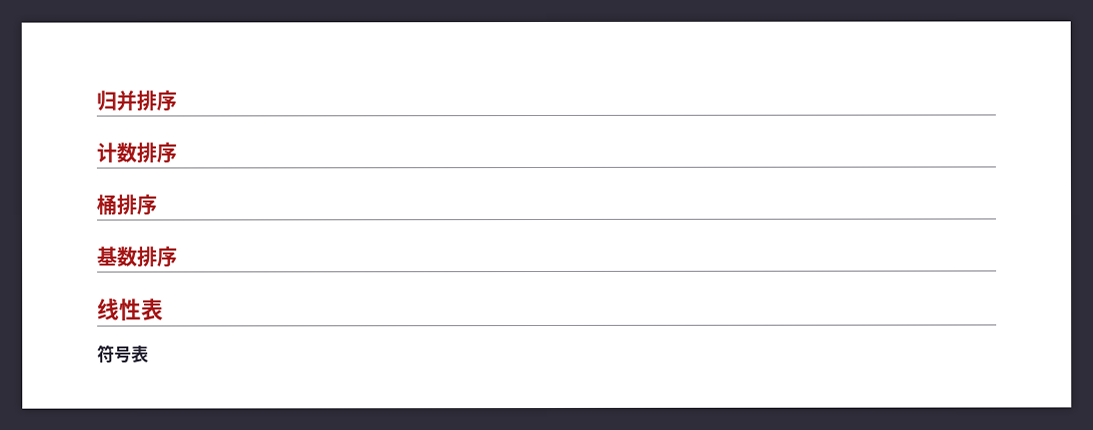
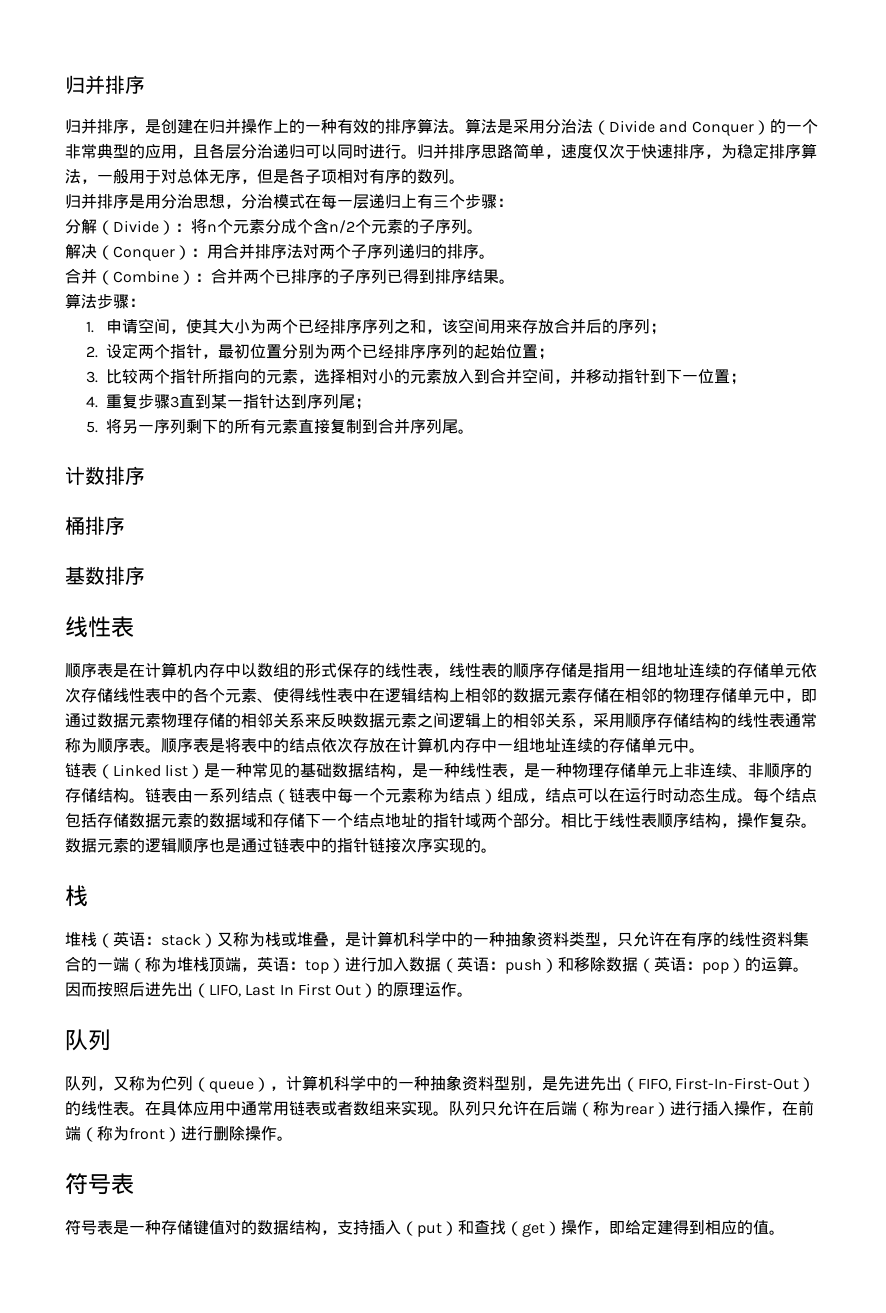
[96,90,177,112] 归并排序 -> [65,75,145,95] [65,118,818,136] [65,143,817,159] [65,168,465,184] [65,193,513,209] [65,218,483,235] [65,243,495,261] [65,268,515,285] [65,293,145,309] [85,318,667,335] [85,343,555,360] [85,368,747,385] [85,394,372,410] [85,418,475,434] 归并排序 // 归并排序，是创建在归并操作上的一种有效的排序算法。算法是采用分治法（Divide and Conquer）的一个非常典型的应用，且各层分治递归可以同时进行。归并排序思路简单，速度仅次于快速排序，为稳定排序算法，一般用于对总体无序，但是各子项相对有序的数列。 // 归并排序是用分治思想，分治模式在每一层递归上有三个步骤： // 分解（Divide）：将n个元素分成个含n/2个元素的子序列。 // 解决（Conquer）：用合并排序法对两个子序列递归的排序。 // 合并（Combine）：合并两个已排序的子序列已得到排序结果。 // 算法步骤： // 1.申请空间，使其大小为两个已经排序序列之和，该空间用来存放合并后的序列； // 2.设定两个指针，最初位置分别为两个已经排序序列的起始位置； // 3.比较两个指针所指向的元素，选择相对小的元素放入到合并空间，并移动指针到下一位置； // 4.重复步骤3直到某一指针达到序列尾； // 5.将另一序列剩下的所有元素直接复制到合并序列尾。
[97,344,149,363] 符号表 -> [65,662,817,678] [65,687,817,703] [65,712,817,728] [65,737,705,753] [65,762,813,779] [65,788,817,804] [65,812,817,828] [65,837,497,853] [65,885,88,907] [65,931,809,948] [65,956,809,974] [65,982,474,998] [65,1029,111,1051] [65,1075,816,1093] [65,1100,814,1117] [65,1126,293,1142] [65,1173,134,1195] [65,1219,785,1237] 顺序表是在计算机内存中以数组的形式保存的线性表，线性表的顺序存储是指用一组地址连续的存储单元依次存储线性表中的各个元素、使得线性表中在逻辑结构上相邻的数据元素存储在相邻的物理存储单元中，即通过数据元素物理存储的相邻关系来反映数据元素之间逻辑上的相邻关系，采用顺序存储结构的线性表通常称为顺序表。顺序表是将表中的结点依次存放在计算机内存中一组地址连续的存储单元中。 // 链表（Linked list）是一种常见的基础数据结构，是一种线性表，是一种物理存储单元上非连续、非顺序的存储结构。链表由一系列结点（链表中每一个元素称为结点）组成，结点可以在运行时动态生成。每个结点包括存储数据元素的数据域和存储下一个结点地址的指针域两个部分。相比于线性表顺序结构，操作复杂。数据元素的逻辑顺序也是通过链表中的指针链接次序实现的。 // 栈 // 堆栈（英语：stack）又称为栈或堆叠，是计算机科学中的一种抽象资料类型，只允许在有序的线性资料集合的一端（称为堆栈顶端，英语：top）进行加入数据（英语：push）和移除数据（英语：pop）的运算。因而按照后进先出（LIFO, Last In First Out）的原理运作。 // 队列 // 队列，又称为伫列（queue），计算机科学中的一种抽象资料型别，是先进先出（FIFO, First-In-First-Out）的线性表。在具体应用中通常用链表或者数组来实现。队列只允许在后端（称为rear）进行插入操作，在前端（称为front）进行删除操作。 // 符号表 // 符号表是一种存储键值对的数据结构，支持插入（put）和查找（get）操作，即给定建得到相应的值。

